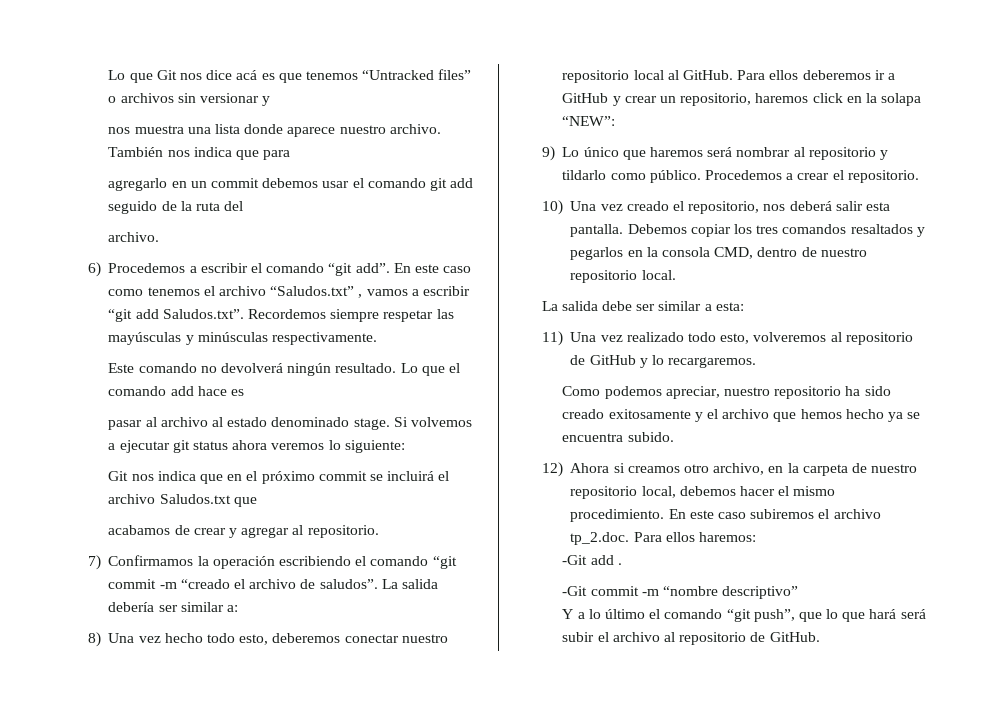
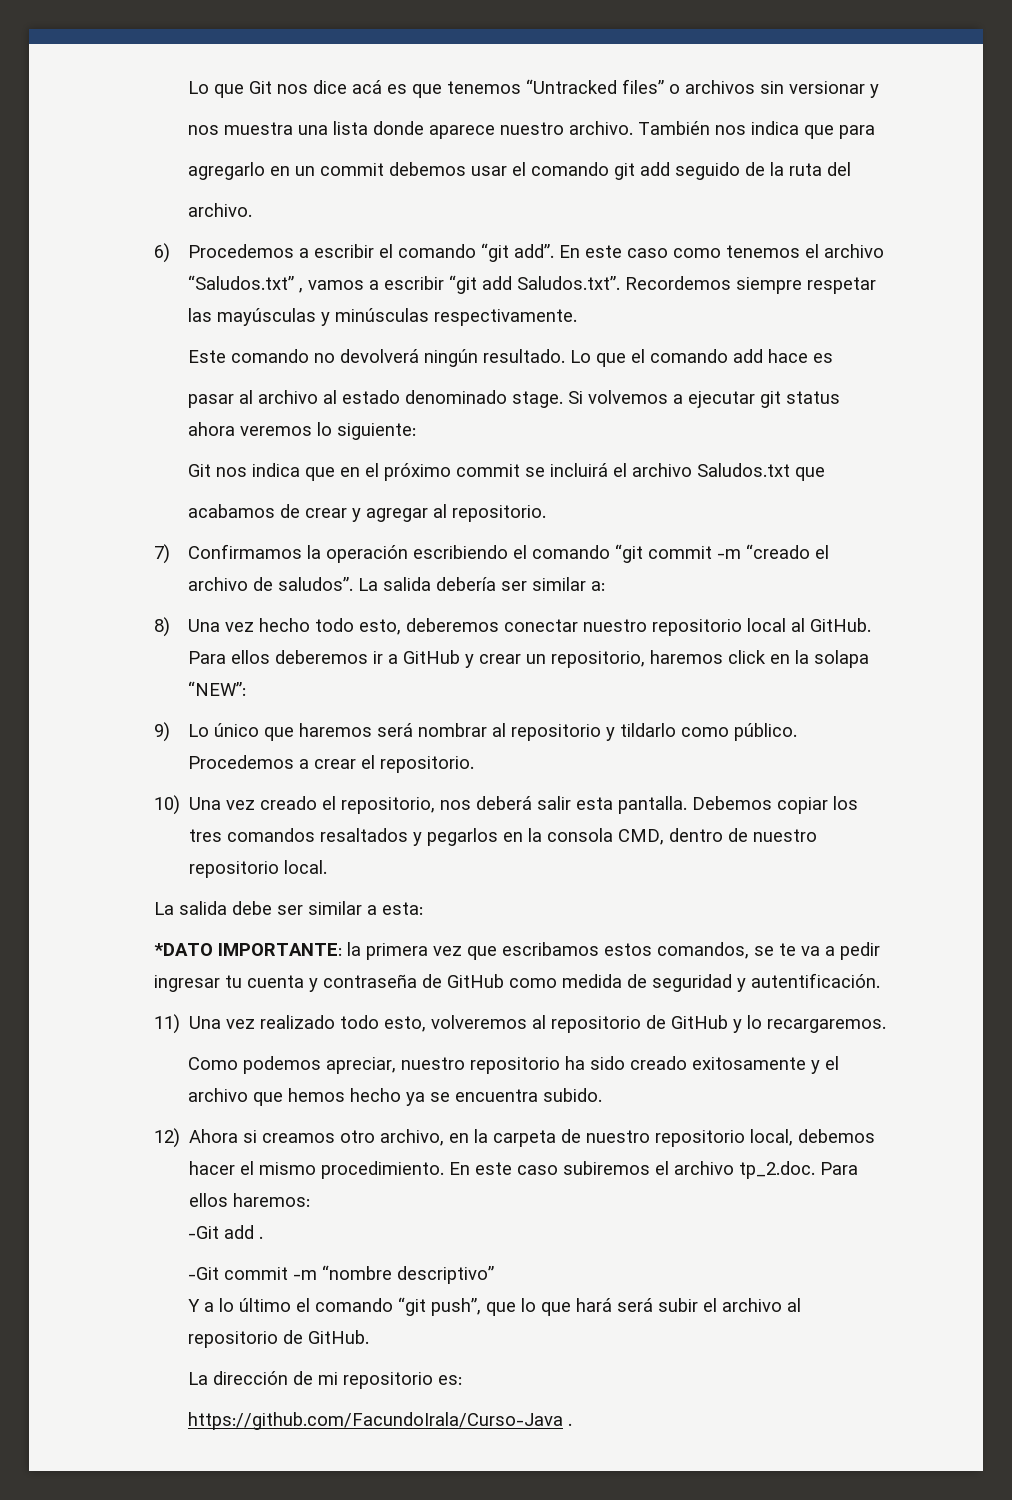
(744, 306) none -> [154,942,881,960] [154,973,881,992] // *DATO IMPORTANTE: la primera vez que escribamos estos comandos, se te va a pedir ingresar tu cuenta y contraseña de GitHub como medida de seguridad y autentificación.
(820, 637) none -> [188,1371,463,1389] [188,1412,573,1430] // La dirección de mi repositorio es: // https://github.com/FacundoIrala/Curso-Java .

